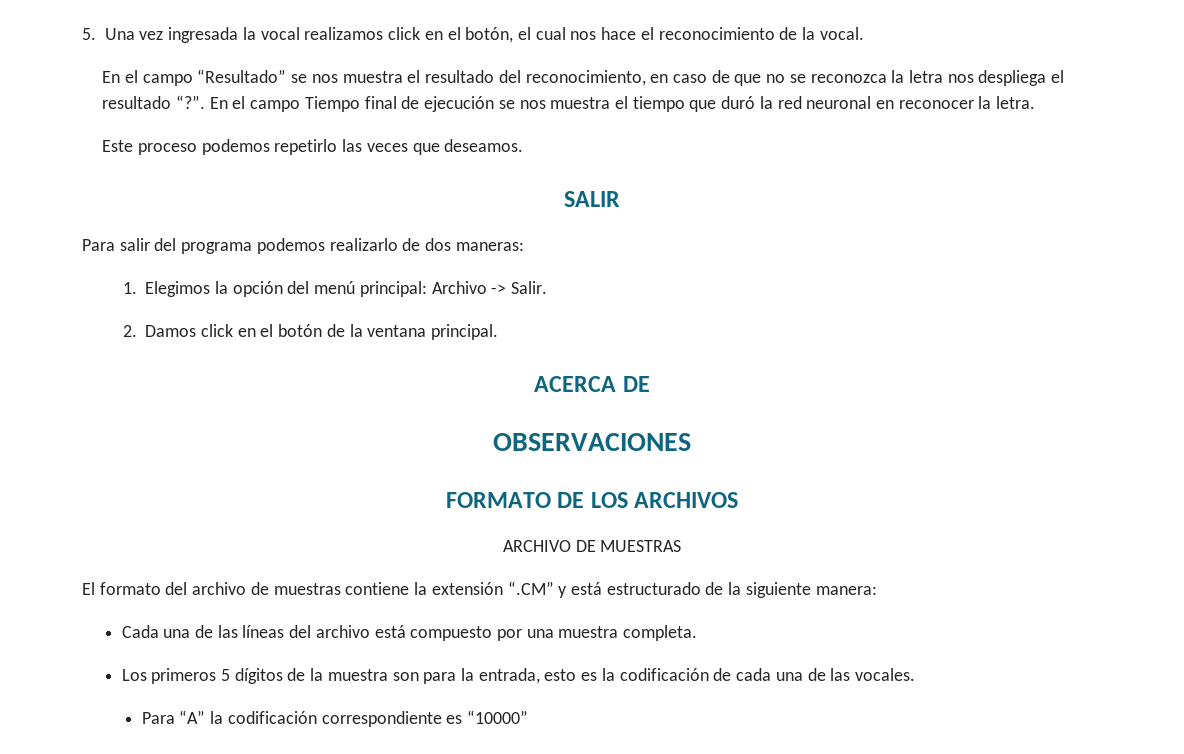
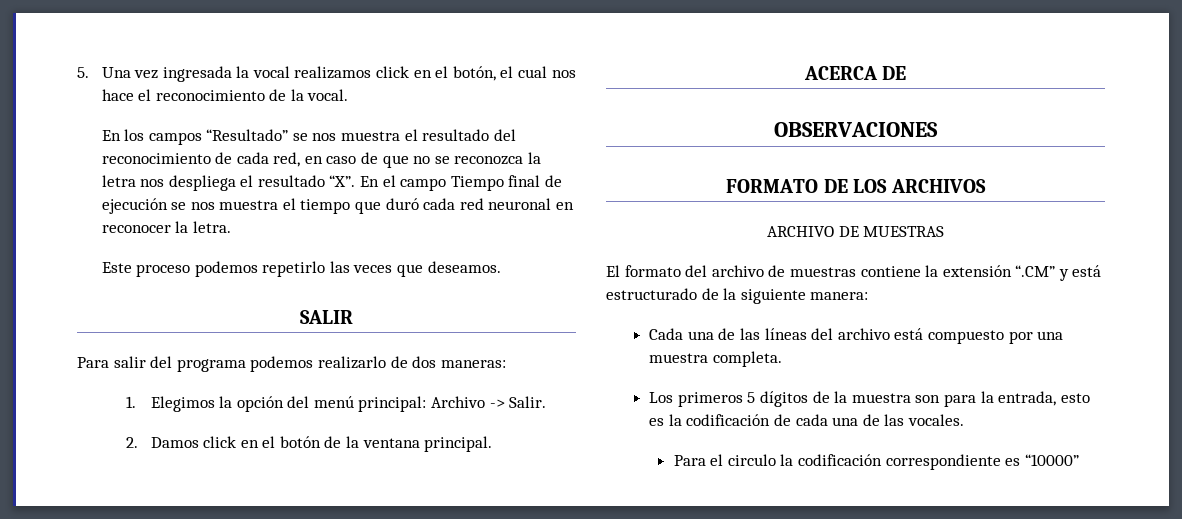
[124,70,193,86] el campo -> [124,129,202,145] los campos
[525,70,646,86] reconocimiento, -> [101,152,301,167] reconocimiento de cada red,
[175,95,205,109] “?”. -> [329,175,356,187] “X”.
[759,96,773,109] la -> [423,198,456,210] cada
[179,710,206,724] “A” -> [710,454,776,466] el circulo

